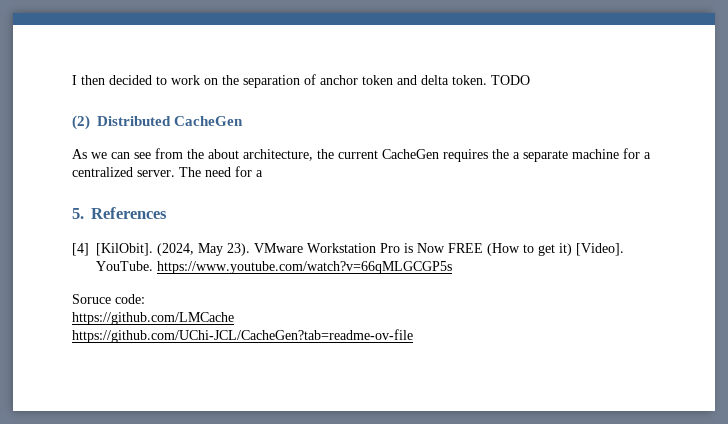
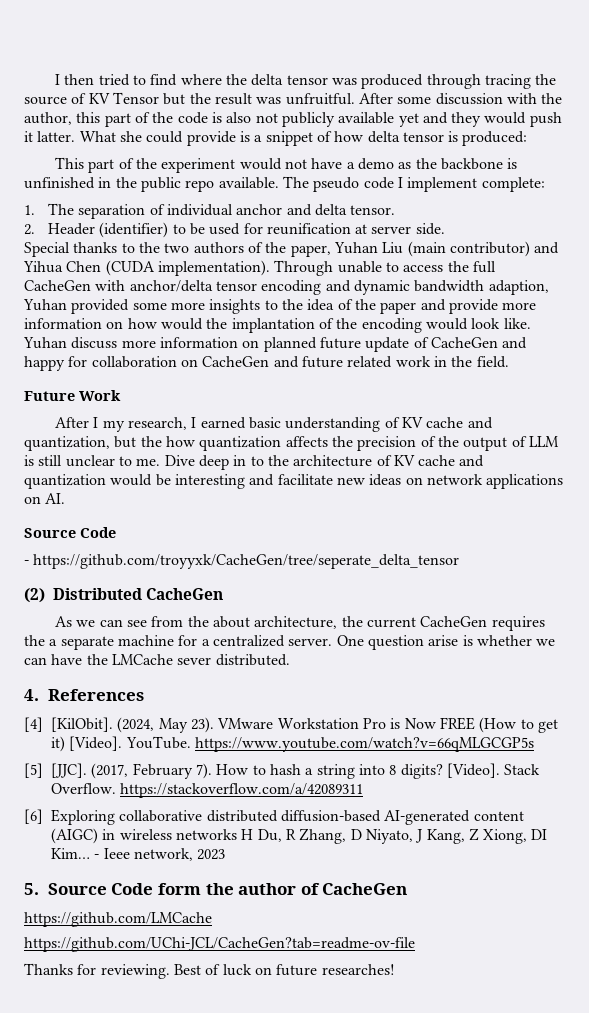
[109,74,530,88] decided to work on the separation of anchor token and delta token. TODO -> [98,74,557,89] [24,92,563,105] [24,112,562,127] [24,131,528,146] [55,157,518,173] [24,176,545,192] [24,203,396,219] [24,222,445,238] [24,241,560,257] [23,260,496,276] [24,280,549,295] [23,299,537,314] [24,318,531,333] [23,337,528,352] [24,356,509,371] [24,390,121,401] [55,417,493,432] [24,436,559,451] [24,455,485,470] [24,474,564,489] [24,493,66,504] [24,527,116,538] [24,554,460,569] tried to find where the delta tensor was produced through tracing the source of KV Tensor but the result was unfruitful. After some discussion with the author, this part of the code is also not publicly available yet and they would push it latter. What she could provide is a snippet of how delta tensor is produced: // This part of the experiment would not have a demo as the backbone is unfinished in the public repo available. The pseudo code I implement complete: // 1. The separation of individual anchor and delta tensor. // 2. Header (identifier) to be used for reunification at server side. // Special thanks to the two authors of the paper, Yuhan Liu (main contributor) and Yihua Chen (CUDA implementation). Through unable to access the full CacheGen with anchor/delta tensor encoding and dynamic bandwidth adaption, Yuhan provided some more insights to the idea of the paper and provide more information on how would the implantation of the encoding would look like. Yuhan discuss more information on planned future update of CacheGen and happy for collaboration on CacheGen and future related work in the field. // Future Work // After I my research, I earned basic understanding of KV cache and quantization, but the how quantization affects the precision of the output of LLM is still unclear to me. Dive deep in to the architecture of KV cache and quantization would be interesting and facilitate new ideas on network applications on AI. // Source Code // - https://github.com/troyyxk/CacheGen/tree/seperate_delta_tensor
[179,166,263,177] [72,208,84,219] The need for a // 5. -> [336,635,556,650] [24,654,290,666] [24,689,39,701] One question arise is whether we can have the LMCache sever distributed. // 4.
[72,294,145,304] [72,312,234,325] [72,329,413,343] Soruce code: // https://github.com/LMCache // https://github.com/UChi-JCL/CacheGen?tab=readme-ov-file -> [24,763,541,779] [51,783,364,798] [24,809,524,825] [51,828,548,844] [51,848,226,861] [24,883,408,895] [24,912,212,927] [24,937,415,952] [24,963,395,979] [5] [JJC]. (2017, February 7). How to hash a string into 8 digits? [Video]. Stack Overflow. https://stackoverflow.com/a/42089311 // [6] Exploring collaborative distributed diffusion-based AI-generated content (AIGC) in wireless networks H Du, R Zhang, D Niyato, J Kang, Z Xiong, DI Kim… - Ieee network, 2023 // 5. Source Code form the author of CacheGen // https://github.com/LMCache // https://github.com/UChi-JCL/CacheGen?tab=readme-ov-file // Thanks for reviewing. Best of luck on future researches!

